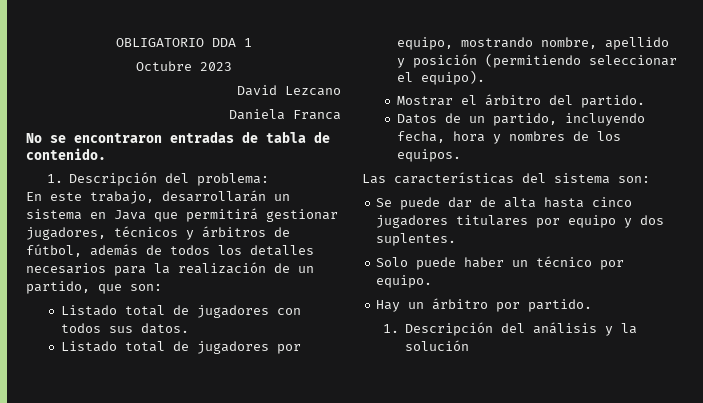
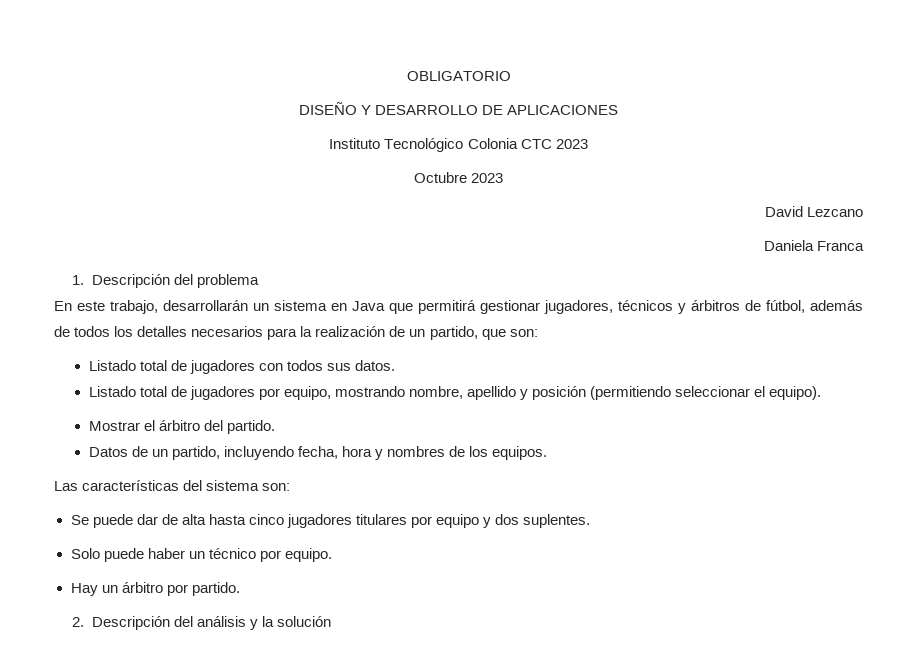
[211,38,252,47] DDA 1 -> [298,102,619,115] [329,138,588,152] // DISEÑO Y DESARROLLO DE APLICACIONES // Instituto Tecnológico Colonia CTC 2023
[26,131,330,143] [26,148,106,160] [46,172,270,186] // No se encontraron entradas de tabla de contenido. // 1. Descripción del problema: -> [72,274,259,288] // 1. Descripción del problema
[382,324,399,333] 1. -> [72,617,85,627] 2.

